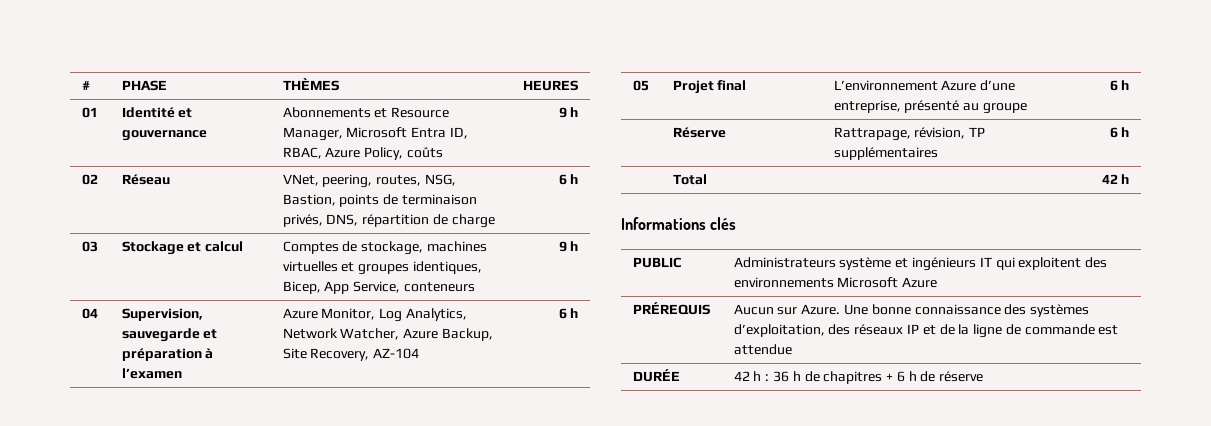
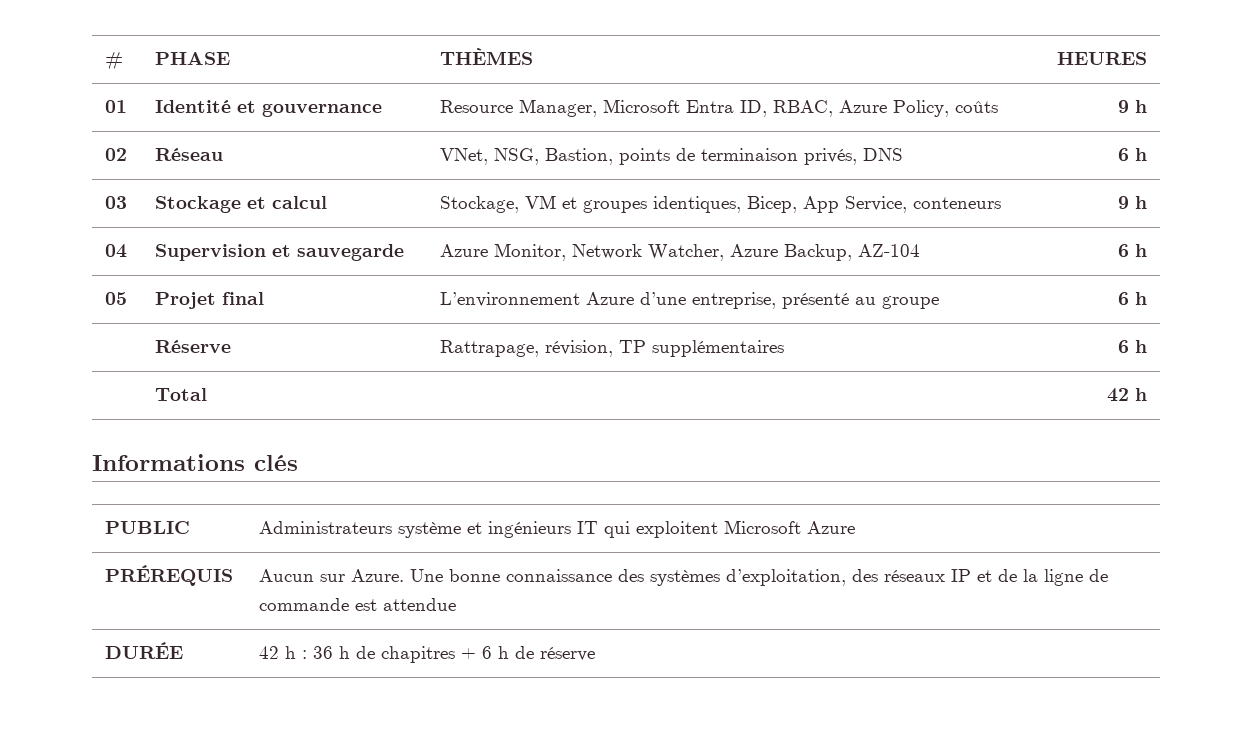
[282,107,388,118] Abonnements et -> (382, 110) none
[322,174,422,188] peering, routes, -> (488, 156) none
[326,214,495,228] DNS, répartition de charge -> [862,148,903,161] DNS
[282,241,487,255] [282,261,338,272] Comptes de stockage, machines virtuelles -> [439,195,556,213] Stockage, VM
[121,308,203,321] Supervision, -> [154,244,291,261] Supervision et
[203,329,218,339] [121,348,214,361] [121,368,182,379] et préparation à l’examen -> (404, 252) none
[379,308,467,322] Log Analytics, -> (566, 252) none
[282,348,370,361] Site Recovery, -> (852, 252) none
[1085,257,1108,268] [733,277,834,288] des environnements -> (718, 529) none

